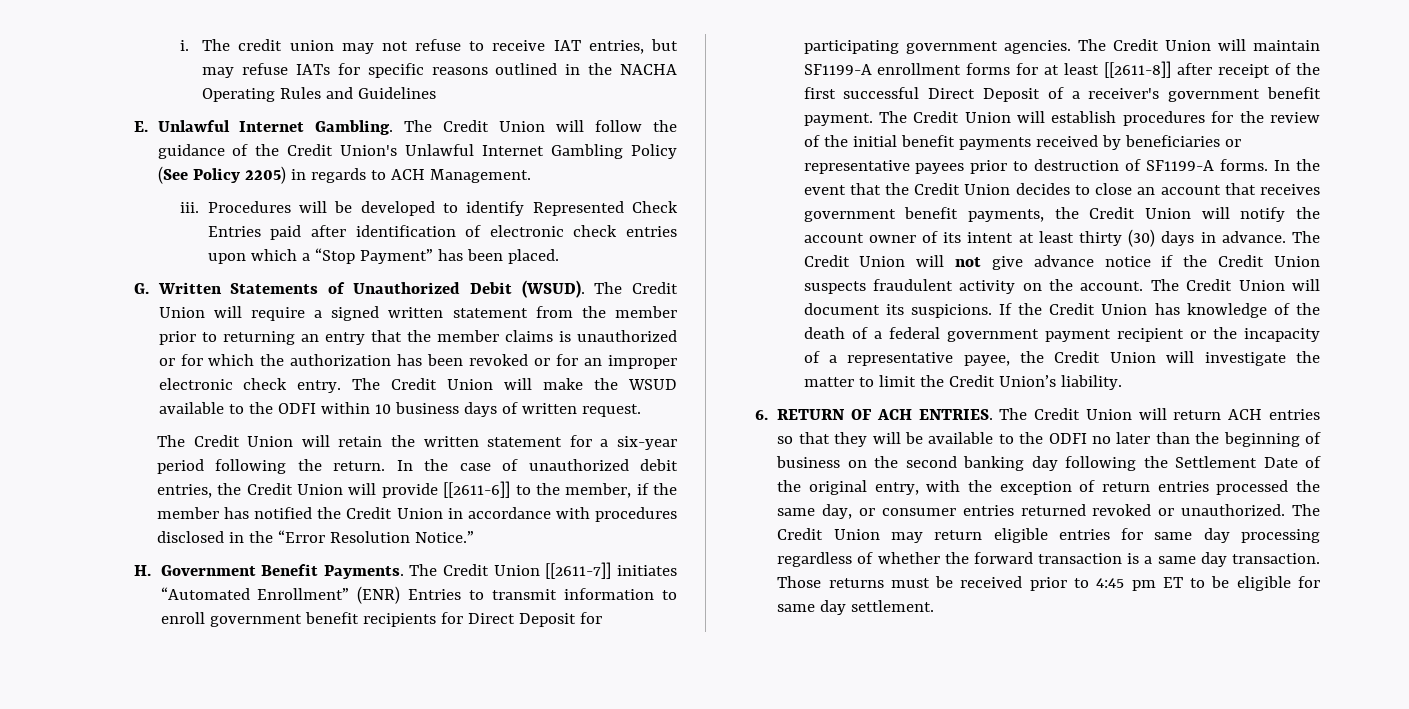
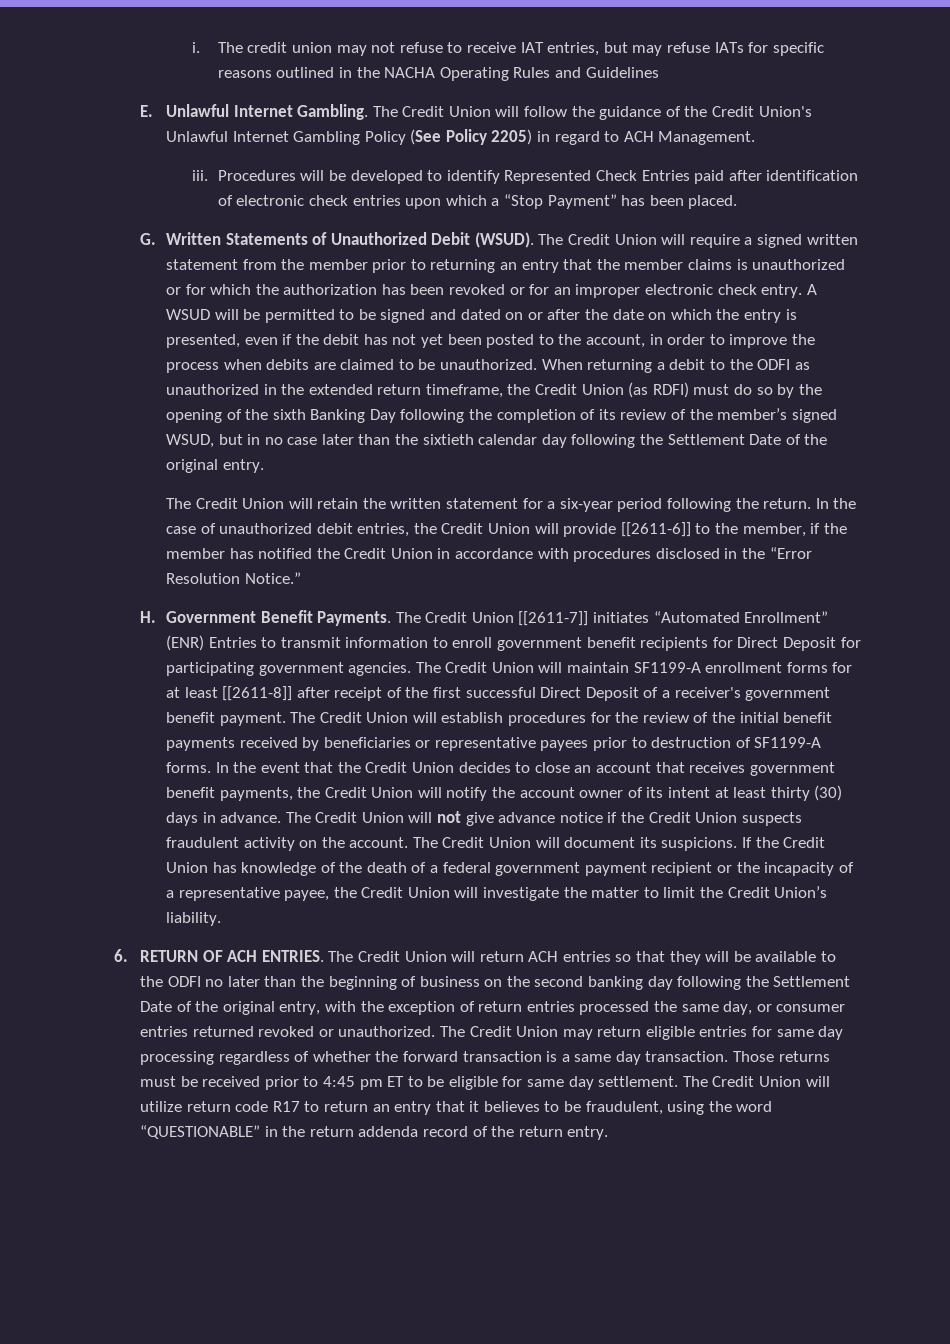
[310,168,366,183] regards -> [554,131,600,145] regard
[352,378,677,390] [158,402,641,417] The Credit Union will make the WSUD available to the ODFI within 10 business days of written request. -> [806,284,817,295] [165,309,797,323] [165,334,815,348] [165,359,810,373] [165,382,822,398] [165,408,837,423] [165,434,828,448] [165,459,264,473] A WSUD will be permitted to be signed and dated on or after the date on which the entry is presented, even if the debit has not yet been posted to the account, in order to improve the process when debits are claimed to be unauthorized. When returning a debit to the ODFI as unauthorized in the extended return timeframe, the Credit Union (as RDFI) must do so by the opening of the sixth Banking Day following the completion of its review of the member’s signed WSUD, but in no case later than the sixtieth calendar day following the Settlement Date of the original entry.
(935, 606) none -> [682,1076,830,1087] [139,1101,773,1115] [139,1125,609,1140] The Credit Union will utilize return code R17 to return an entry that it believes to be fraudulent, using the word “QUESTIONABLE” in the return addenda record of the return entry.

